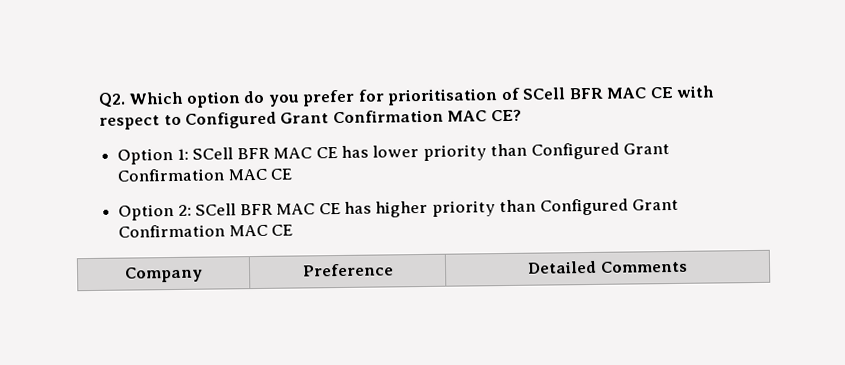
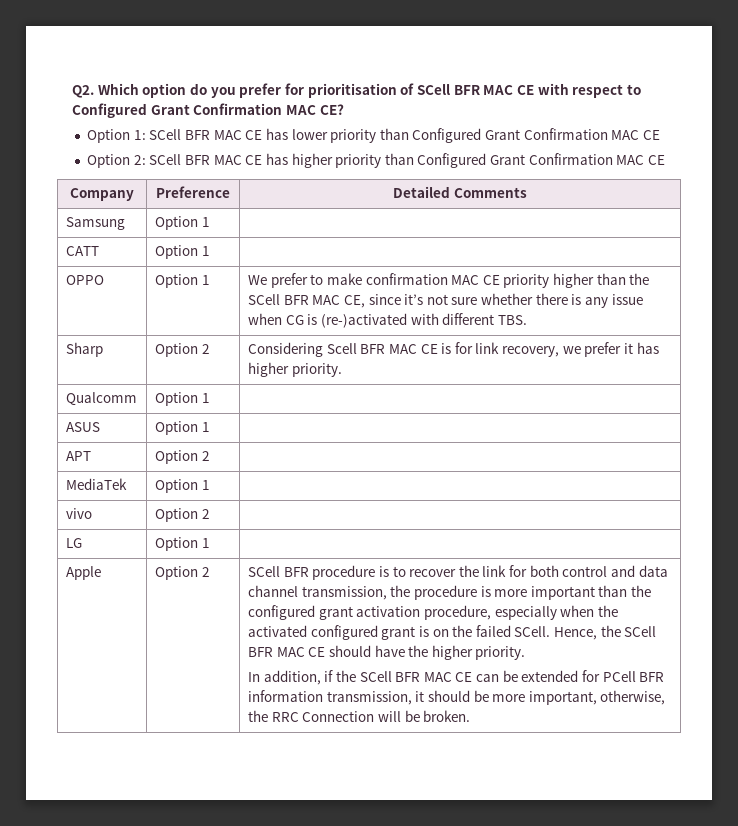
(688, 266) none -> [65,217,125,230] [154,216,210,230] [65,246,99,256] [154,245,210,259] [65,275,104,285] [154,274,210,288] [247,273,650,288] [247,293,643,308] [247,313,527,328] [65,342,103,357] [154,343,210,357] [247,342,659,357] [247,362,342,377] [65,392,137,406] [154,392,210,406] [65,422,100,432] [154,421,210,435] [65,451,91,461] [154,450,210,464] [65,478,127,490] [154,479,210,493] [65,508,92,519] [154,508,210,522] [65,538,82,548] [154,537,210,551] [65,566,101,580] [154,566,210,580] [247,565,668,580] [247,585,652,600] [247,605,618,620] [247,625,657,640] [247,645,526,660] [247,670,665,685] [247,690,666,705] [247,710,471,722] // Samsung | Option 1 | // CATT | Option 1 | // OPPO | Option 1 | We prefer to make confirmation MAC CE priority higher than the SCell BFR MAC CE, since it’s not sure whether there is any issue when CG is (re-)activated with different TBS. // Sharp | Option 2 | Considering Scell BFR MAC CE is for link recovery, we prefer it has higher priority. // Qualcomm | Option 1 | // ASUS | Option 1 | // APT | Option 2 | // MediaTek | Option 1 | // vivo | Option 2 | // LG | Option 1 | // Apple | Option 2 | SCell BFR procedure is to recover the link for both control and data channel transmission, the procedure is more important than the configured grant activation procedure, especially when the activated configured grant is on the failed SCell. Hence, the SCell BFR MAC CE should have the higher priority. // In addition, if the SCell BFR MAC CE can be extended for PCell BFR information transmission, it should be more important, otherwise, the RRC Connection will be broken.

